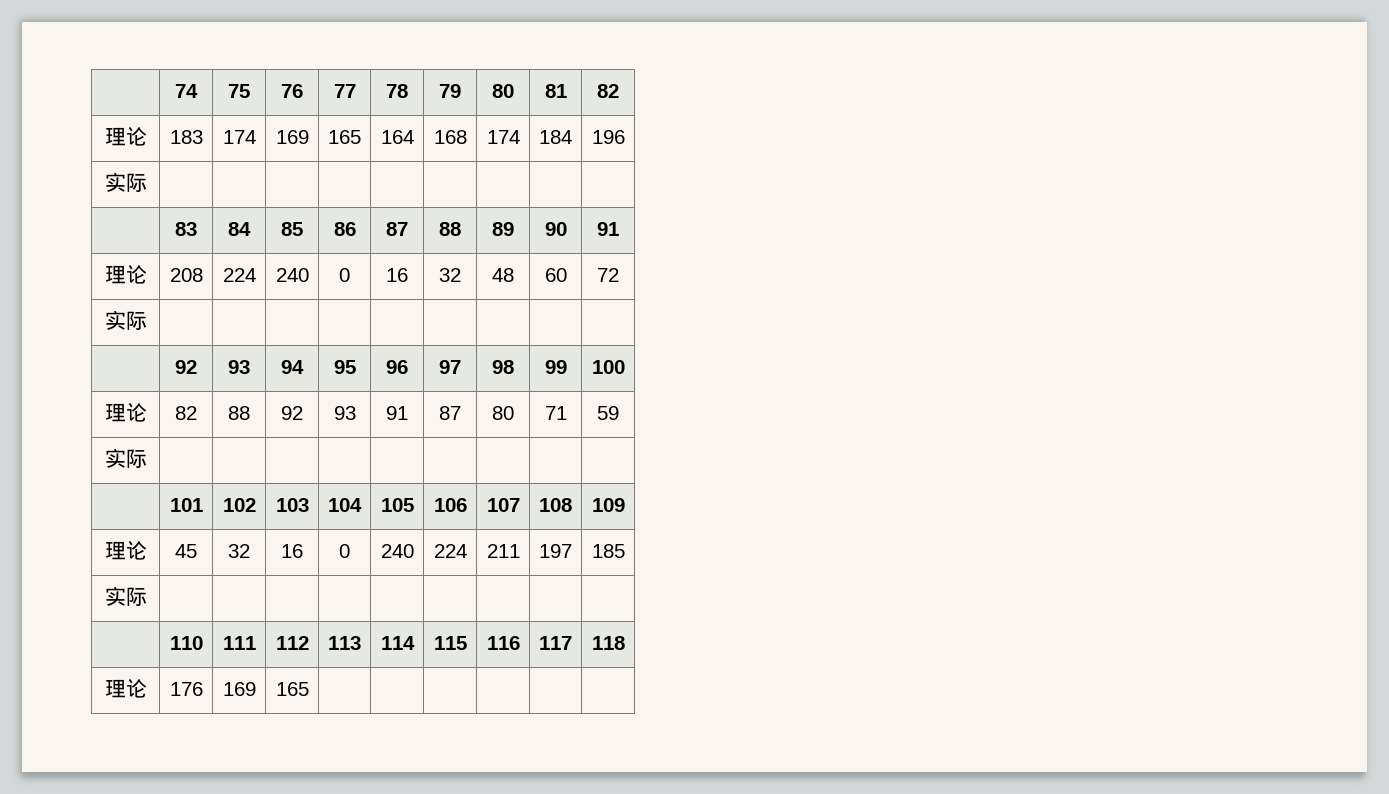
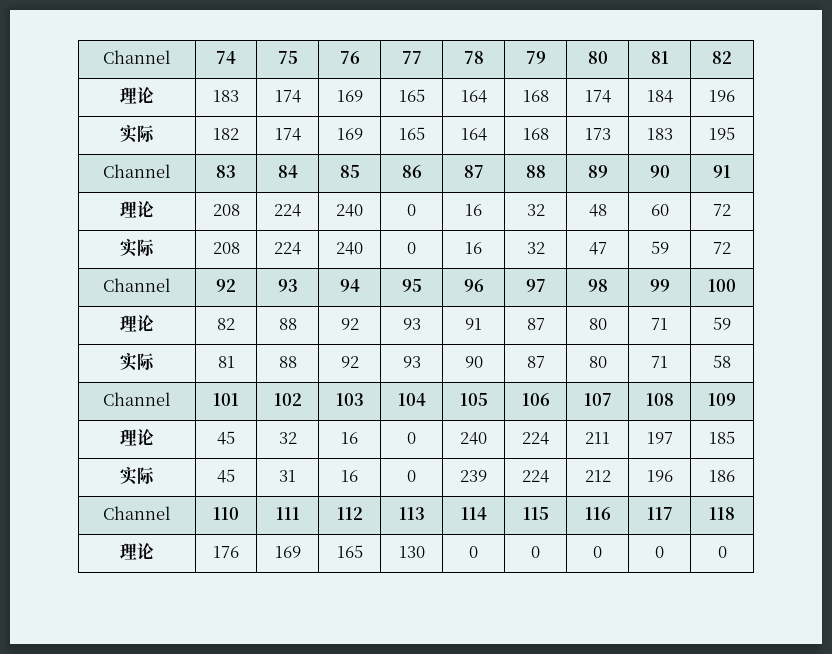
(175, 91) none -> [103,50,171,64] Channel
(147, 182) | | | | | | | | // -> [213,128,239,140] [274,128,301,141] [336,128,363,140] [398,127,425,140] [460,128,487,141] [522,128,549,140] [584,128,611,140] [646,128,673,140] [709,127,735,140] [103,164,171,178] 182 | 174 | 169 | 165 | 164 | 168 | 173 | 183 | 195 // Channel
(147, 320) | | | | | | | | // -> [212,242,240,254] [274,242,301,255] [336,242,363,255] [407,242,416,254] [465,242,482,254] [526,242,545,254] [588,242,607,255] [650,241,669,254] [713,242,731,254] [103,278,171,292] 208 | 224 | 240 | 0 | 16 | 32 | 47 | 59 | 72 // Channel
(147, 458) | | | | | | | | // -> [217,356,235,368] [278,356,297,368] [340,356,359,368] [402,356,421,368] [464,356,483,368] [526,356,545,368] [588,356,607,368] [651,356,668,368] [713,355,731,368] [103,392,171,406] 81 | 88 | 92 | 93 | 90 | 87 | 80 | 71 | 58 // Channel
(147, 596) | | | | | | | | // -> [217,469,235,483] [279,470,296,482] [341,470,358,482] [407,470,416,482] [460,470,487,482] [522,470,549,483] [584,470,611,482] [646,470,673,482] [709,470,735,482] [103,506,171,520] 45 | 31 | 16 | 0 | 239 | 224 | 212 | 196 | 186 // Channel
(309, 689) | | | | | -> [398,546,425,558] [469,546,478,558] [531,546,540,558] [593,546,602,558] [655,546,664,558] [717,546,727,558] 130 | 0 | 0 | 0 | 0 | 0

